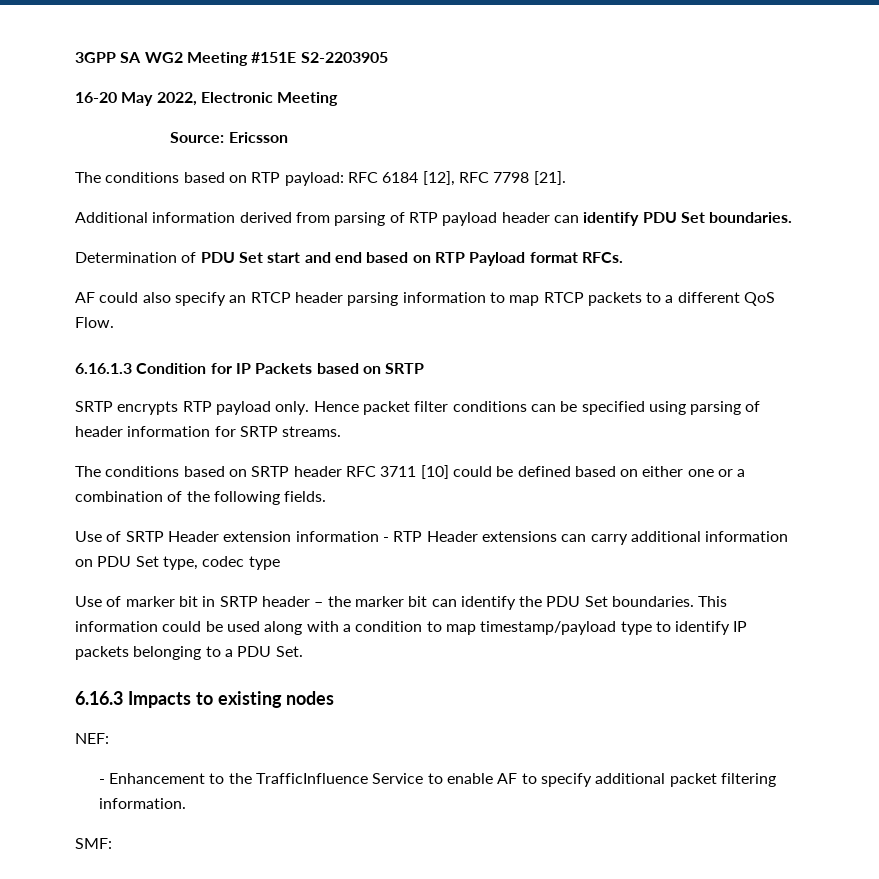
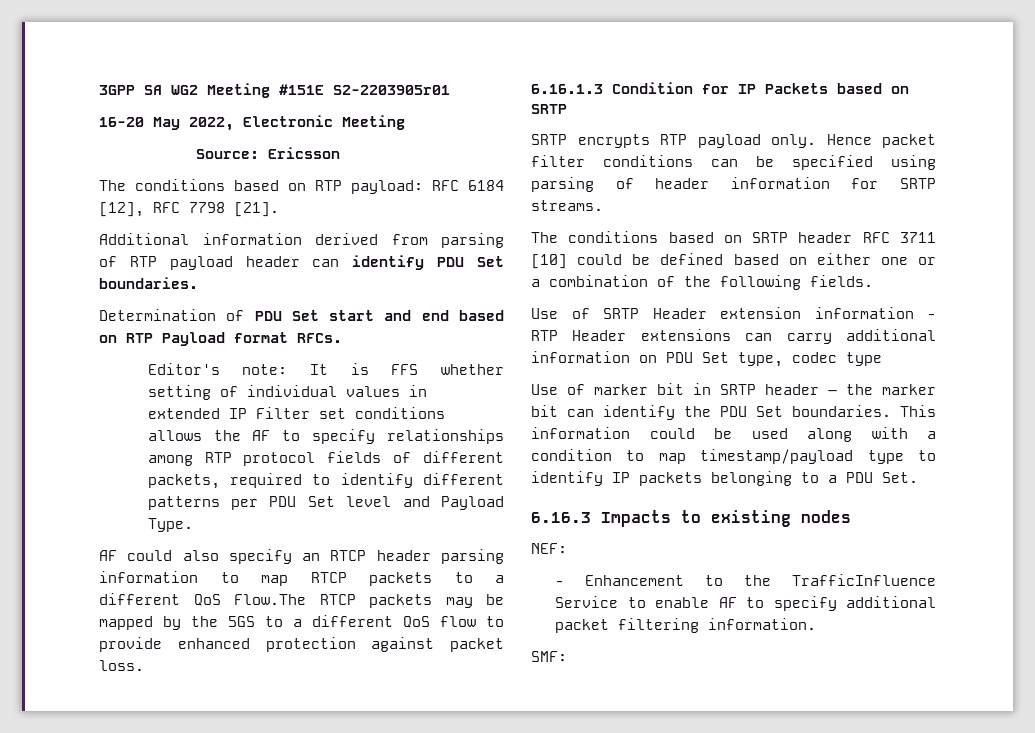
[300,52,388,63] S2-2203905 -> [333,85,450,95] S2-2203905r01
(623, 257) none -> [147,363,504,375] [147,385,427,400] [147,407,445,419] [147,429,504,444] [147,451,504,466] [147,473,504,489] [147,496,504,510] [147,518,193,532] // Editor's note: It is FFS whether setting of individual values in extended IP Filter set conditions allows the AF to specify relationships among RTP protocol fields of different packets, required to identify different patterns per PDU Set level and Payload Type.
[75,317,114,328] Flow. -> [234,594,504,608] [99,615,504,630] [99,637,504,652] [99,660,144,671] Flow.The RTCP packets may be mapped by the 5GS to a different QoS flow to provide enhanced protection against packet loss.

